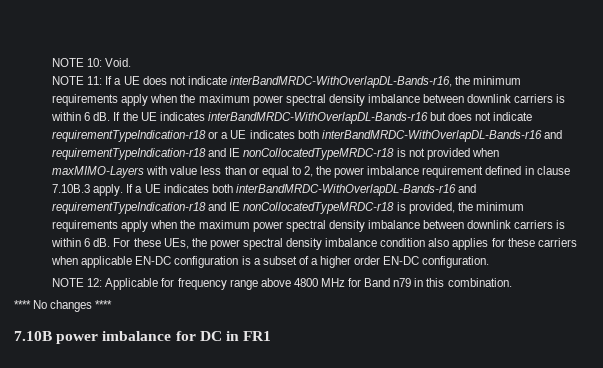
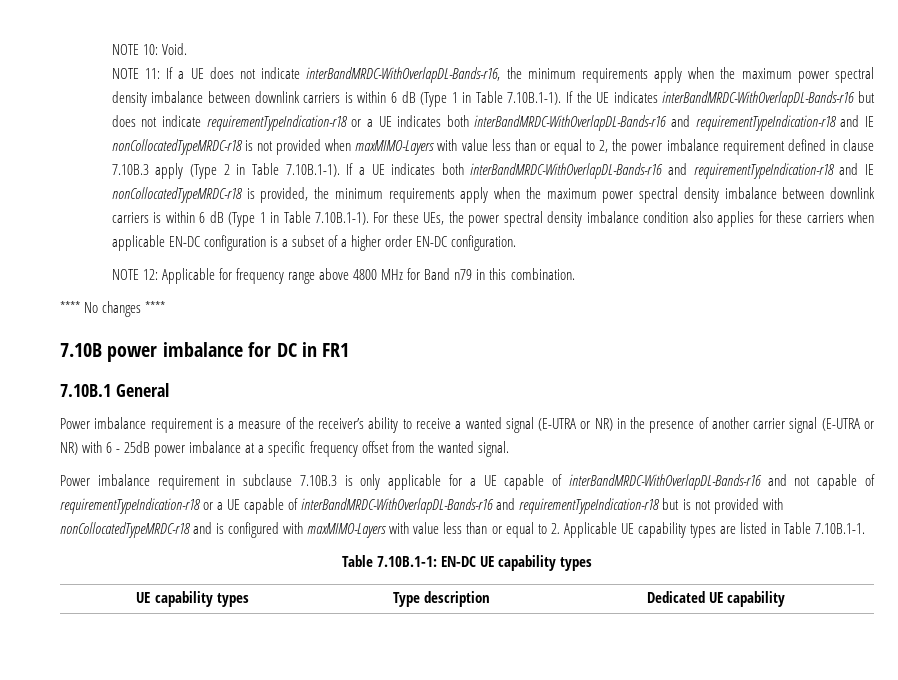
[93,112,111,121] dB. -> [401,91,562,107] dB (Type 1 in Table 7.10B.1-1).
[93,184,124,196] apply. -> [155,163,340,179] apply (Type 2 in Table 7.10B.1-1).
[93,238,111,247] dB. -> [209,211,369,227] dB (Type 1 in Table 7.10B.1-1).
(272, 336) none -> [60,383,169,397] [60,417,874,433] [60,441,509,457] [60,474,876,490] [60,498,783,514] [60,522,866,538] [341,555,593,571] [136,591,249,607] [392,591,491,607] [646,591,786,607] // 7.10B.1 General // Power imbalance requirement is a measure of the receiver’s ability to receive a wanted signal (E-UTRA or NR) in the presence of another carrier signal (E-UTRA or NR) with 6 - 25dB power imbalance at a specific frequency offset from the wanted signal. // Power imbalance requirement in subclause 7.10B.3 is only applicable for a UE capable of interBandMRDC-WithOverlapDL-Bands-r16 and not capable of requirementTypeIndication-r18 or a UE capable of interBandMRDC-WithOverlapDL-Bands-r16 and requirementTypeIndication-r18 but is not provided with nonCollocatedTypeMRDC-r18 and is configured with maxMIMO-Layers with value less than or equal to 2. Applicable UE capability types are listed in Table 7.10B.1-1. // Table 7.10B.1-1: EN-DC UE capability types // UE capability types | Type description | Dedicated UE capability

